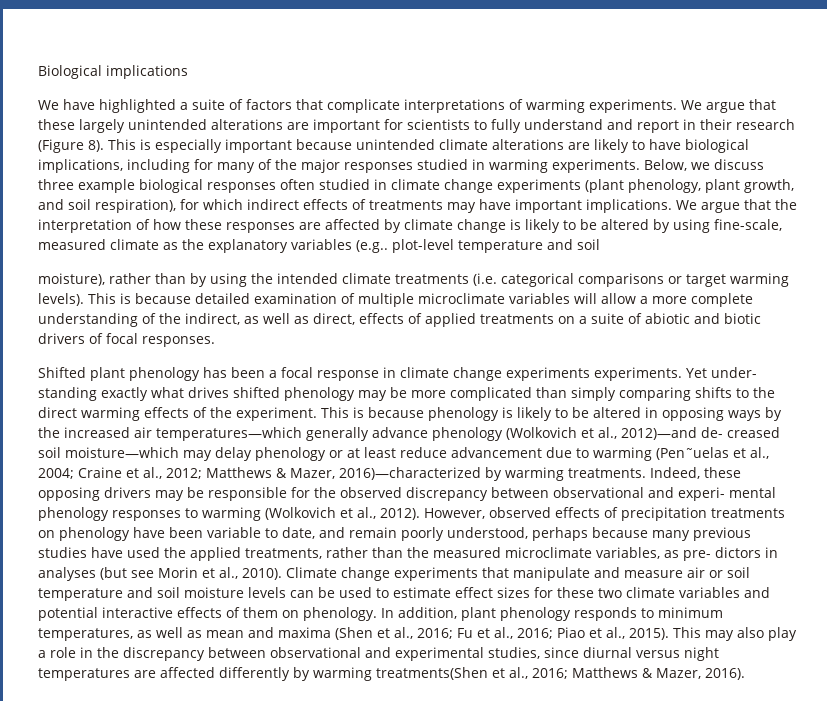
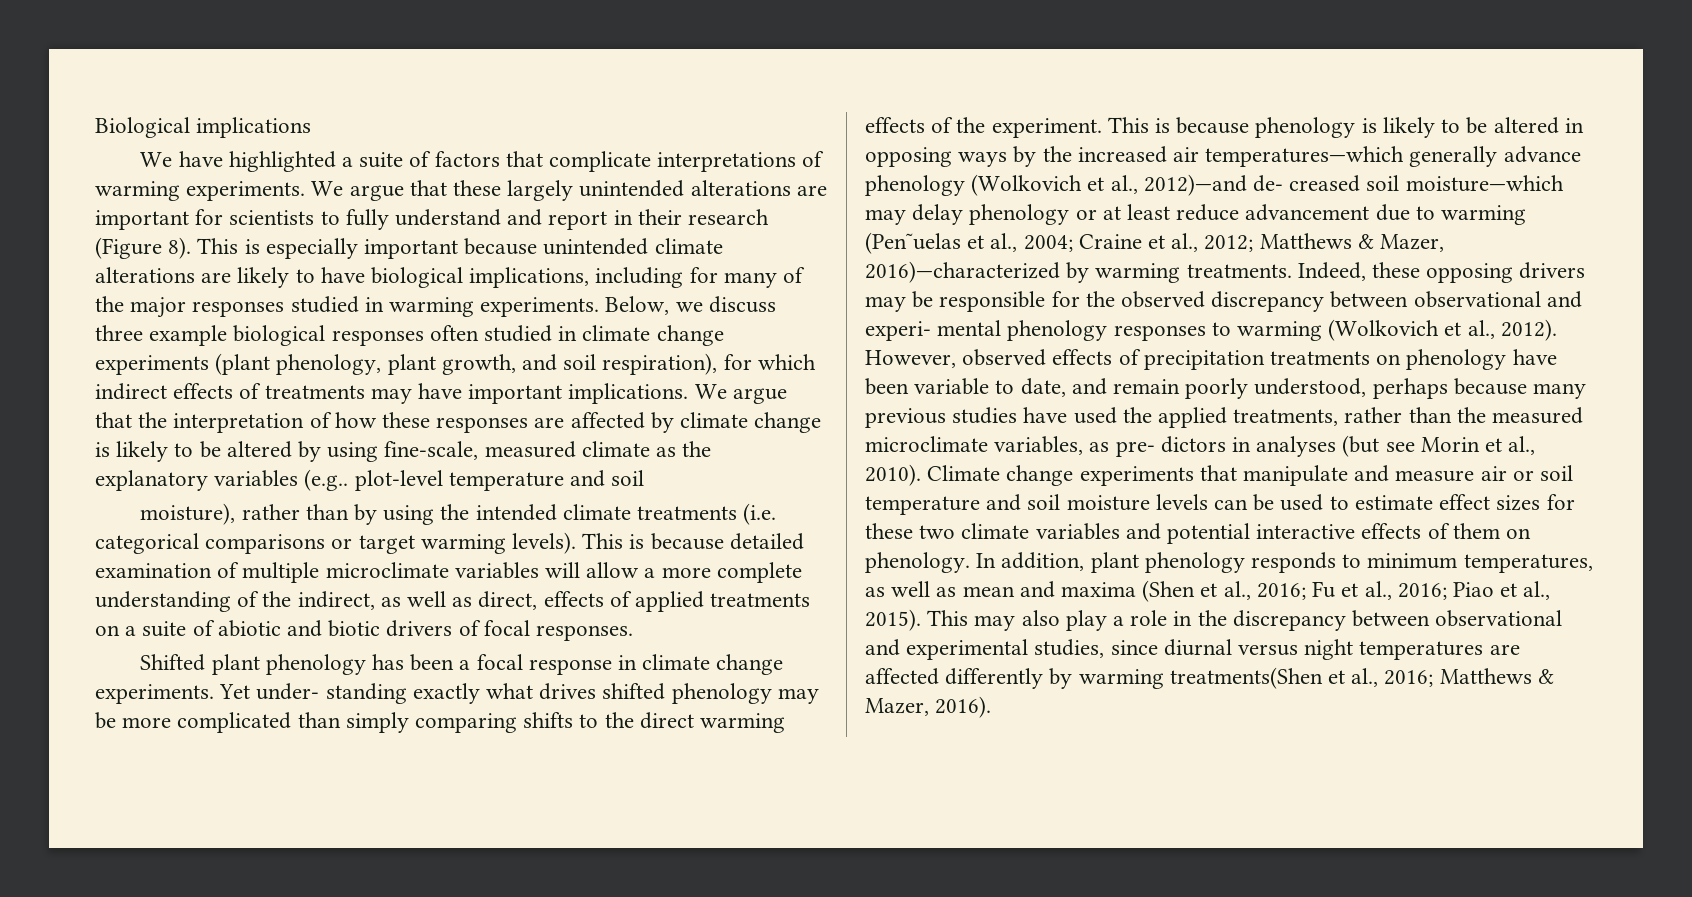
[506,367,590,381] experiments -> (784, 664) none

